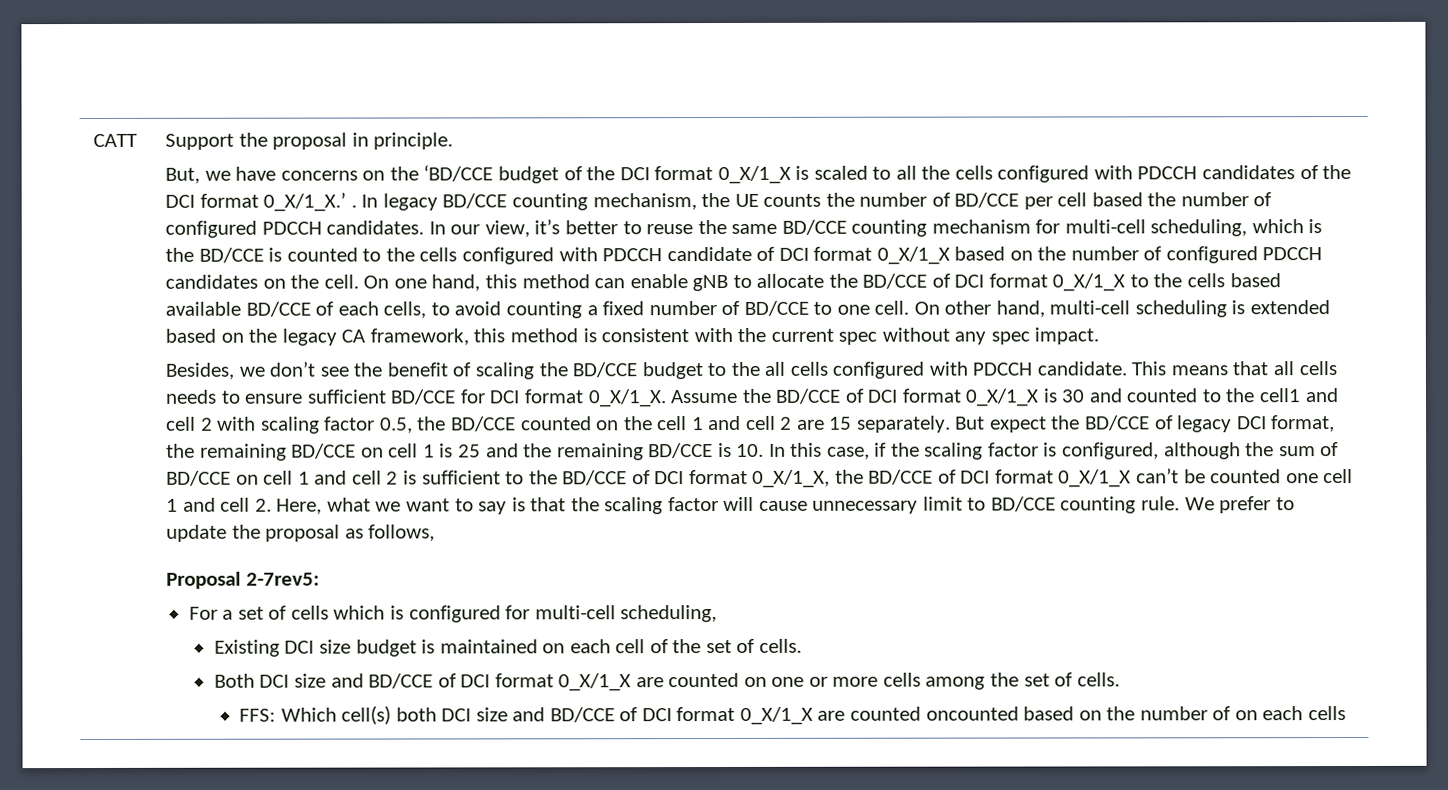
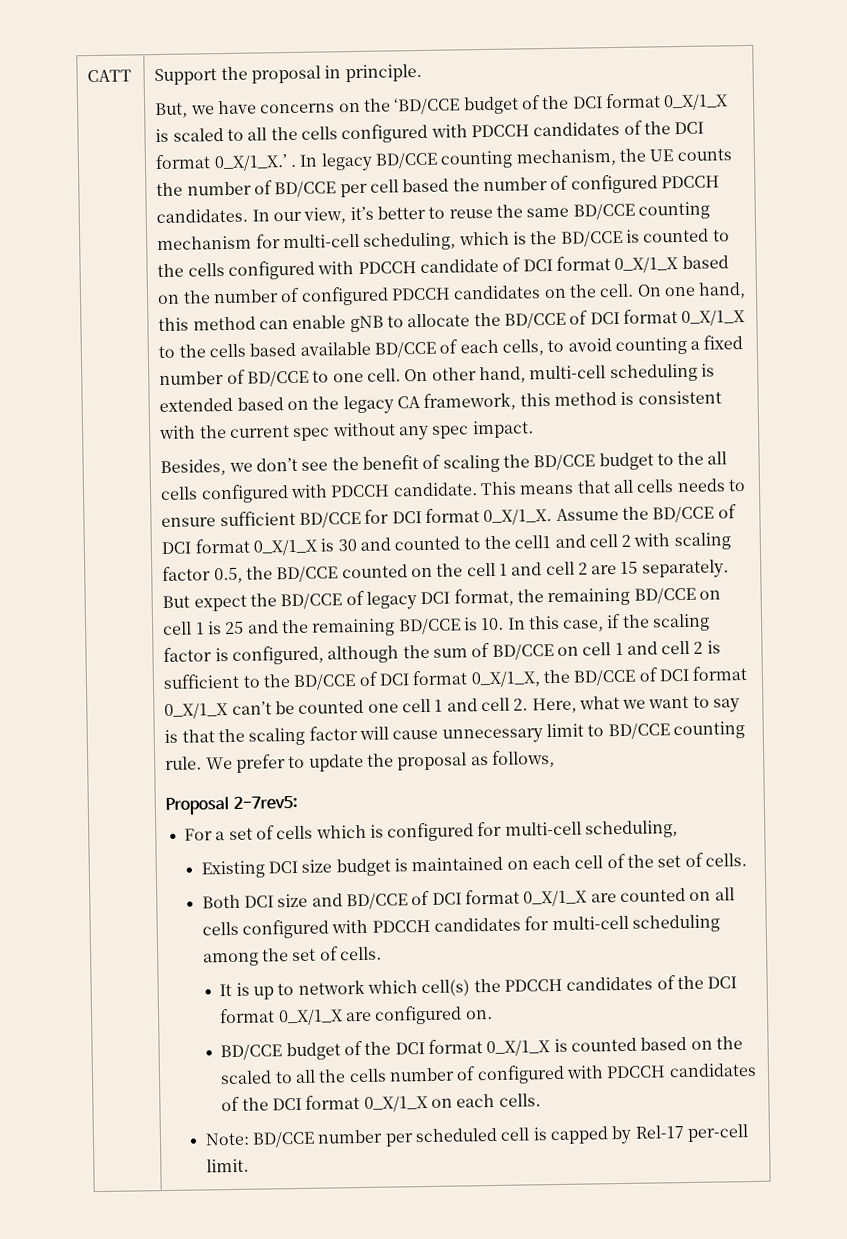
[771,672,921,687] one or more cells -> [714,887,735,901] [201,914,720,939] all cells configured with PDCCH candidates for multi-cell scheduling
[239,705,1346,725] FFS: Which cell(s) both DCI size and BD/CCE of DCI format 0_X/1_X are counted oncounted based on the number of on each cells -> [219,975,738,1000] [219,1005,493,1026] [220,1036,743,1061] [220,1062,757,1085] [221,1093,541,1112] [204,1124,749,1148] [205,1158,249,1173] It is up to network which cell(s) the PDCCH candidates of the DCI format 0_X/1_X are configured on. // BD/CCE budget of the DCI format 0_X/1_X is counted based on the scaled to all the cells number of configured with PDCCH candidates of the DCI format 0_X/1_X on each cells. // Note: BD/CCE number per scheduled cell is capped by Rel-17 per-cell limit.

